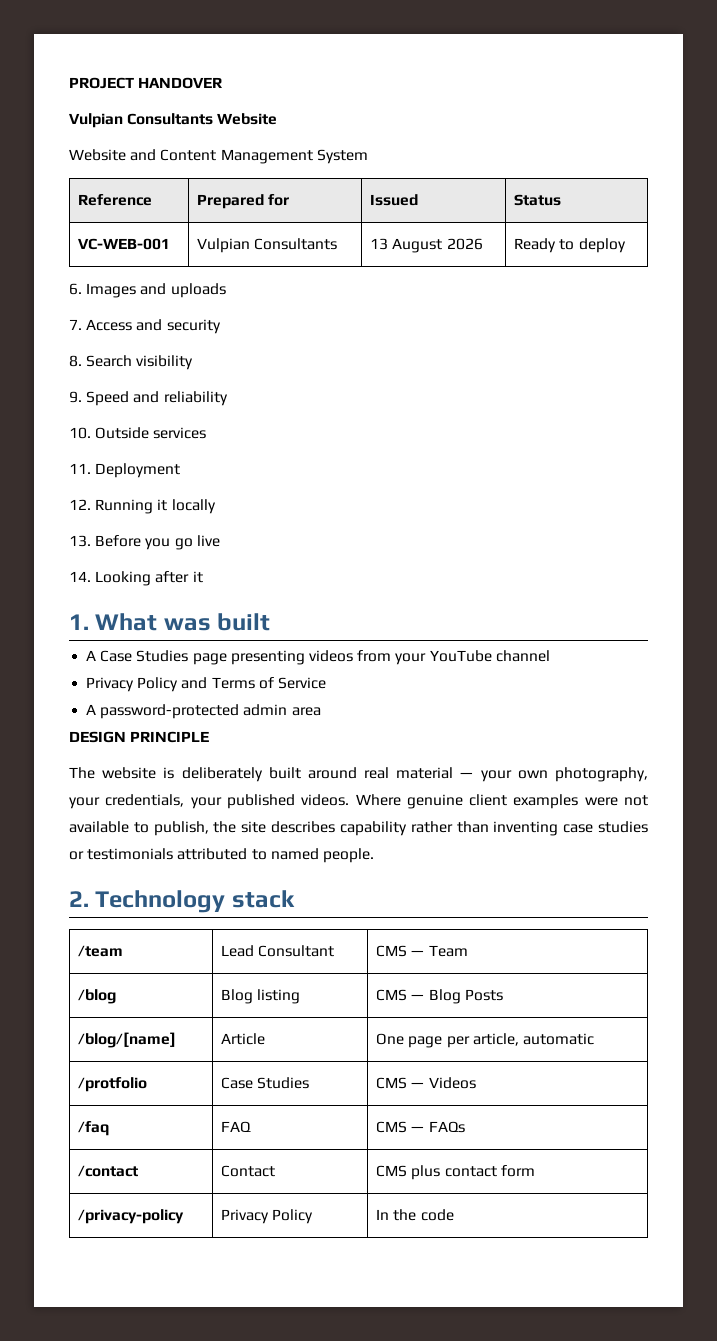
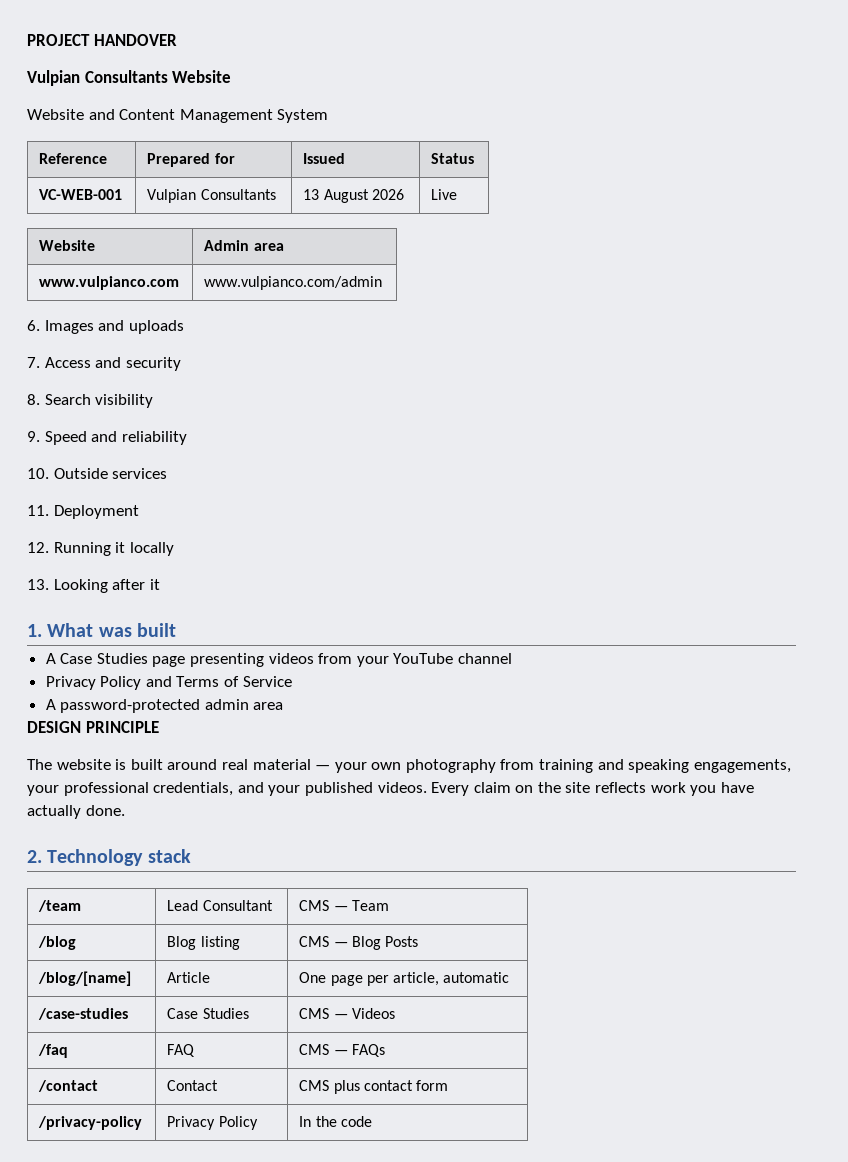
[514,238,626,253] Ready to deploy -> [431,189,458,200] [39,240,96,251] [204,240,284,251] [39,276,180,290] [204,276,383,290] Live // Website | Admin area // www.vulpianco.com | www.vulpianco.com/admin
[95,535,220,550] [69,571,91,582] Before you go live // 14. -> (49, 584) none
[181,767,263,782] deliberately -> (127, 764) none
[555,767,648,782] [69,794,648,809] [69,821,648,836] [69,848,374,863] photography, your credentials, your published videos. Where genuine client examples were not available to publish, the site describes capability rather than inventing case studies or testimonials attributed to named people. -> [405,759,791,773] [27,782,754,796] [27,805,125,819] photography from training and speaking engagements, your professional credentials, and your published videos. Every claim on the site reflects work you have actually done.
[78,1077,148,1092] /protfolio -> [38,1008,129,1020] /case-studies

